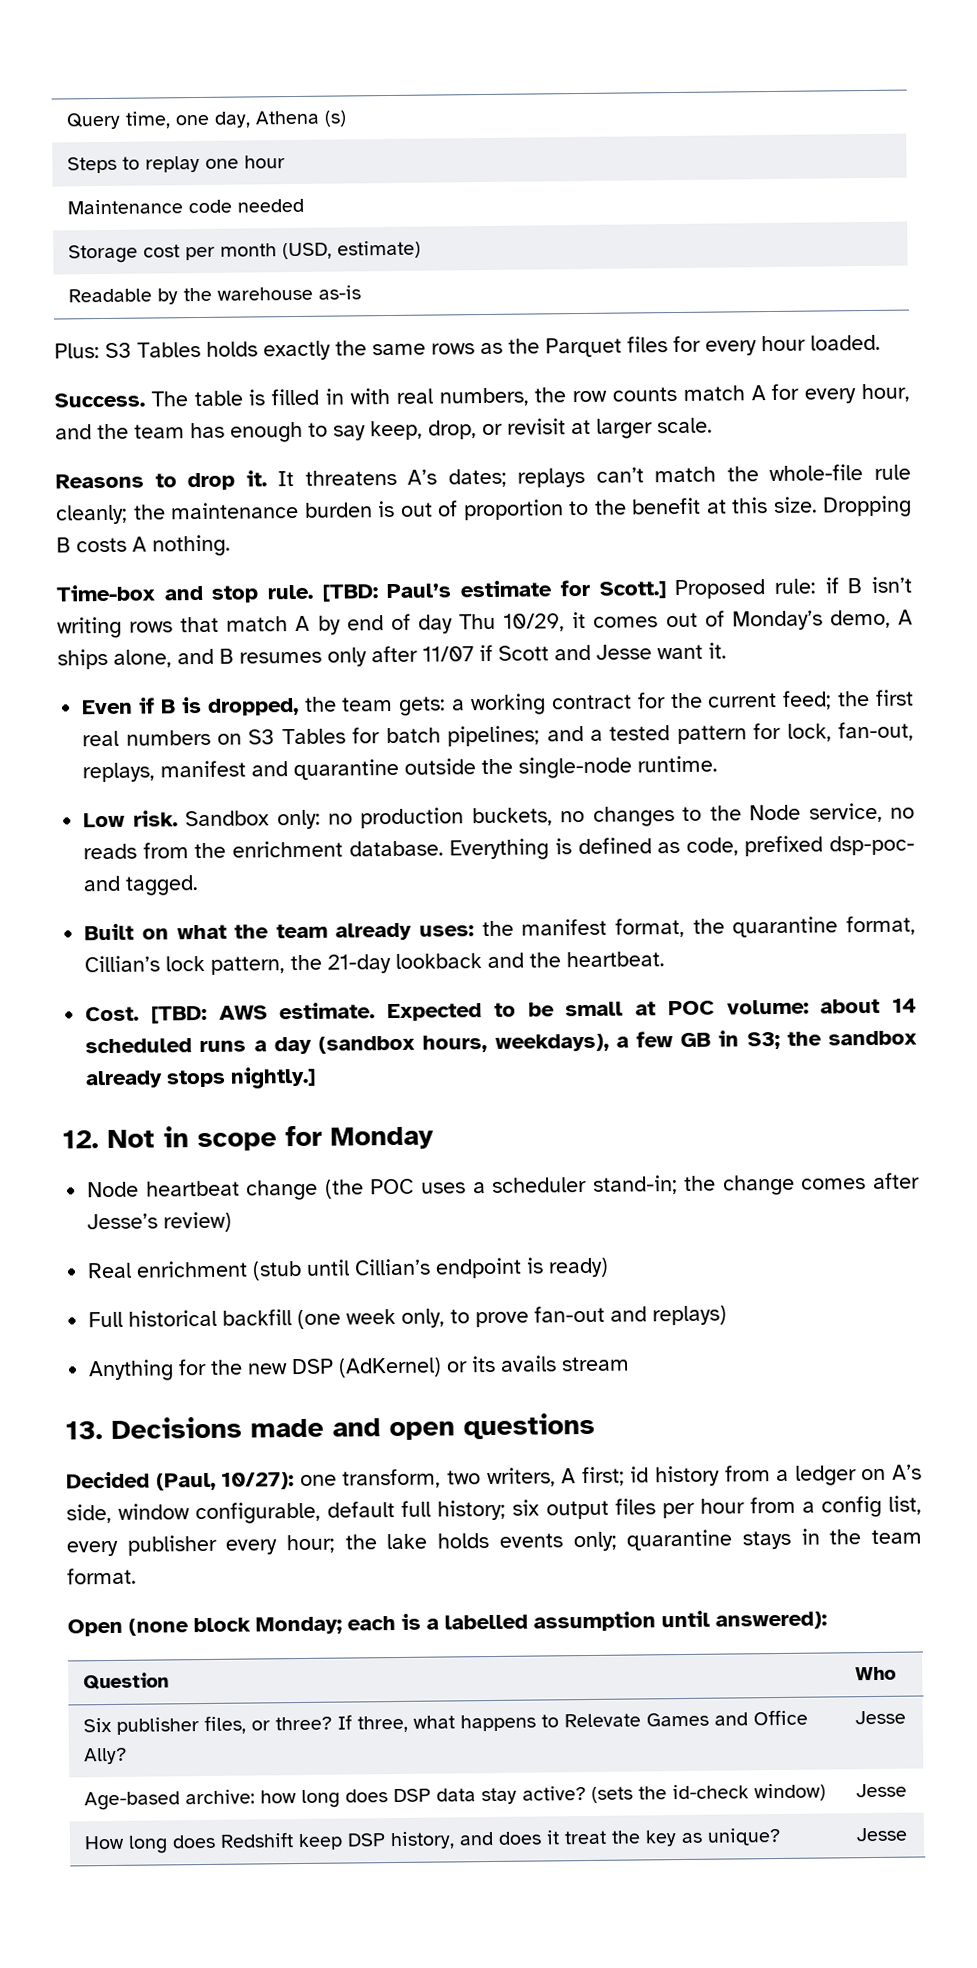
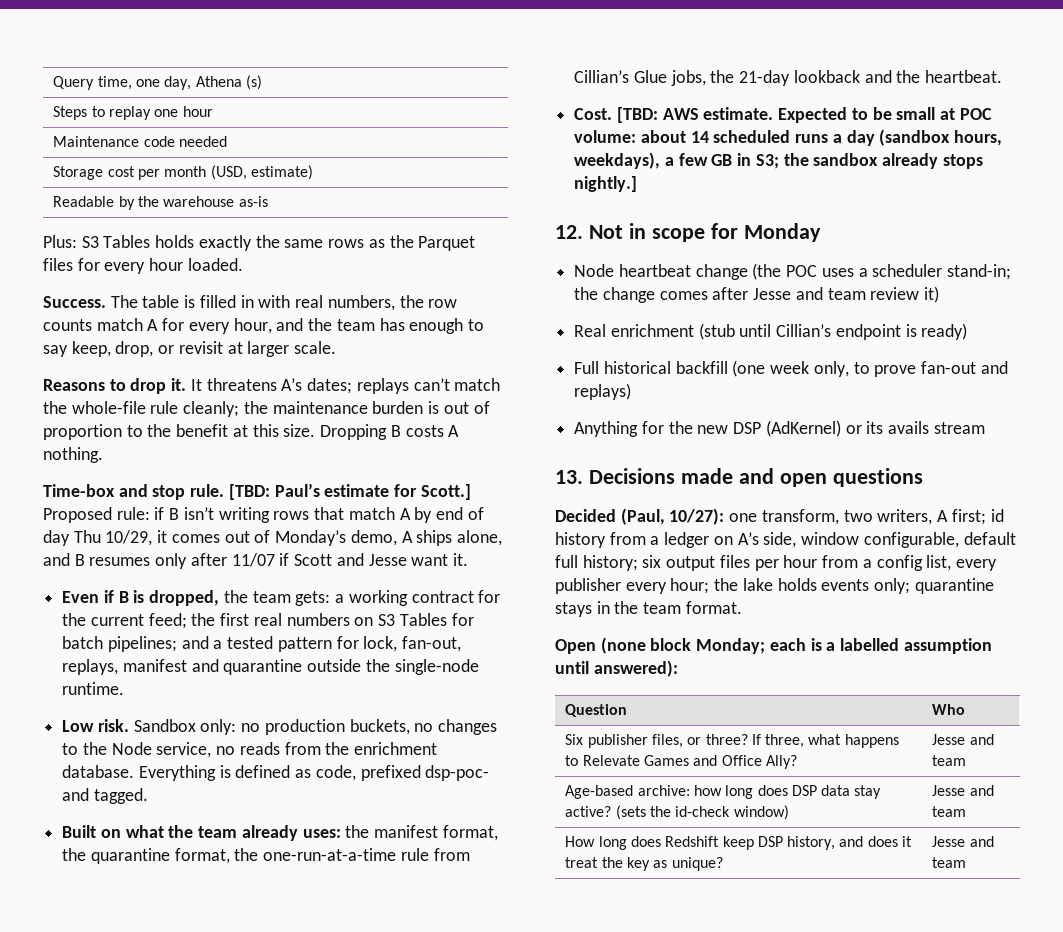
[84,955,286,975] Cillian’s lock pattern, -> [234,848,470,861] [574,70,706,86] the one-run-at-a-time rule from Cillian’s Glue jobs,
[87,1211,233,1233] Jesse’s review) -> [753,286,940,303] Jesse and team review it)
(907, 1717) none -> [969,734,994,745] [932,755,967,766] and team
(908, 1790) none -> [969,785,994,796] [932,806,967,817] and team
(908, 1834) none -> [969,836,994,847] [932,857,967,868] and team

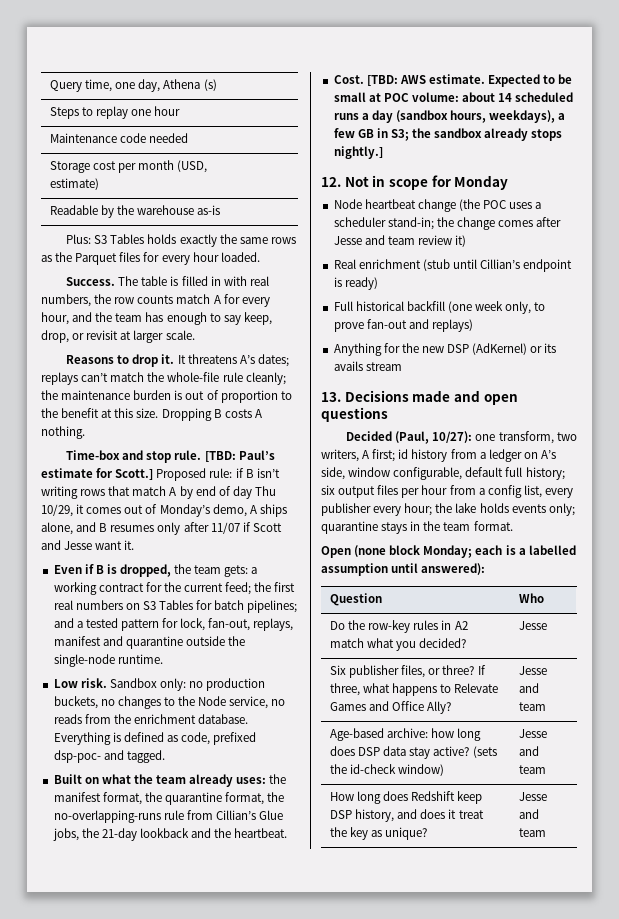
[263,848,397,861] one-run-at-a-time -> [53,810,161,823] no-overlapping-runs
(966, 709) none -> [330,620,468,633] [330,638,467,651] [519,621,548,630] // Do the row-key rules in A2 match what you decided? | Jesse

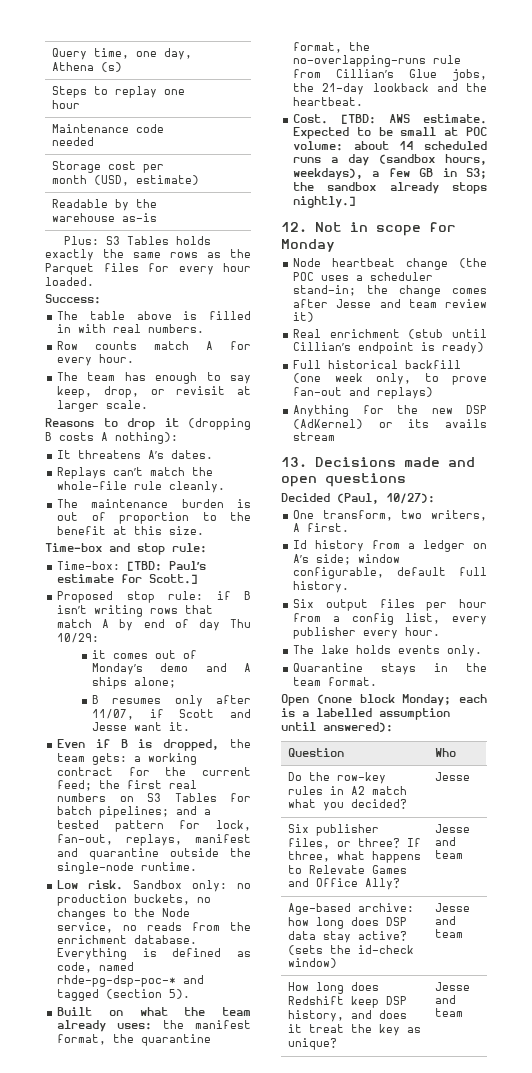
[66,277,116,286] Success. -> [45,294,101,304] Success: //
(168, 281) none -> [136,311,172,320] above
[41,294,135,307] numbers, the row -> [148,324,205,333] [57,341,79,350] numbers. // Row
[41,312,113,325] hour, and the -> [99,354,135,363] [57,372,79,381] hour. // The
[161,354,175,364] it. -> [164,418,251,430] [45,432,178,444] it (dropping B costs A nothing): //
[257,354,289,367] [41,372,78,385] dates; replays -> [171,450,214,459] [57,467,107,479] dates. // Replays
[245,372,286,385] [41,390,58,400] cleanly; the -> [169,481,226,493] [57,499,79,508] cleanly. // The
[161,408,262,421] [41,426,85,439] Dropping B costs A nothing. -> (205, 530) none
[174,450,202,460] rule. -> [172,543,207,553] [57,561,121,570] rule: // Time-box:
[156,468,207,481] Proposed -> [57,591,155,603] // Proposed stop
[41,504,73,517] 10/29, -> [57,633,100,643] 10/29: //
[212,504,287,517] [41,522,97,535] demo, A ships alone, and -> [160,663,252,672] [92,677,177,689] demo and A ships alone; //
[210,522,240,534] 11/07 -> [92,709,135,720] 11/07,
[213,732,257,745] [53,750,165,763] prefixed dsp-poc- and tagged. -> [99,962,135,971] [57,975,205,987] [57,989,191,1001] named rhde-pg-dsp-poc-* and tagged (section 5).
[475,434,496,441] one -> [293,510,315,519] // One
[372,449,409,462] first; id -> [307,523,350,532] [293,540,308,549] first. // Id
[321,467,345,480] side, -> [316,554,352,565] side;
[525,467,565,480] [321,485,335,495] history; six -> [293,581,350,593] [293,599,315,608] history. // Six
[404,503,453,516] hour; the -> [405,627,441,636] [293,645,315,654] hour. // The
[548,503,575,516] [321,521,378,534] only; quarantine -> [447,645,483,657] [293,663,364,672] only. // Quarantine

